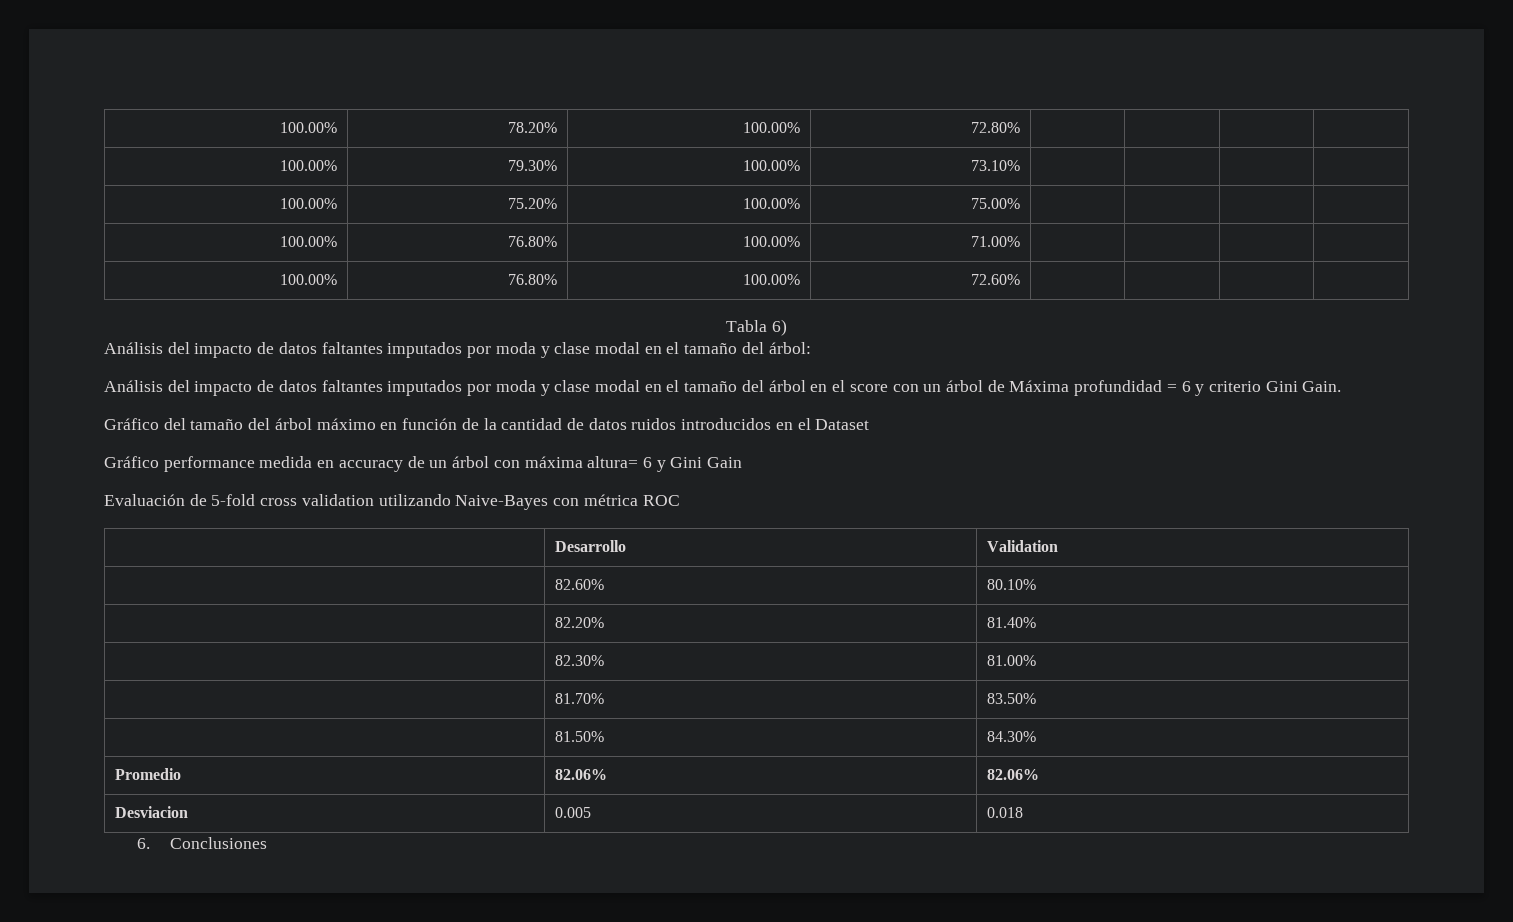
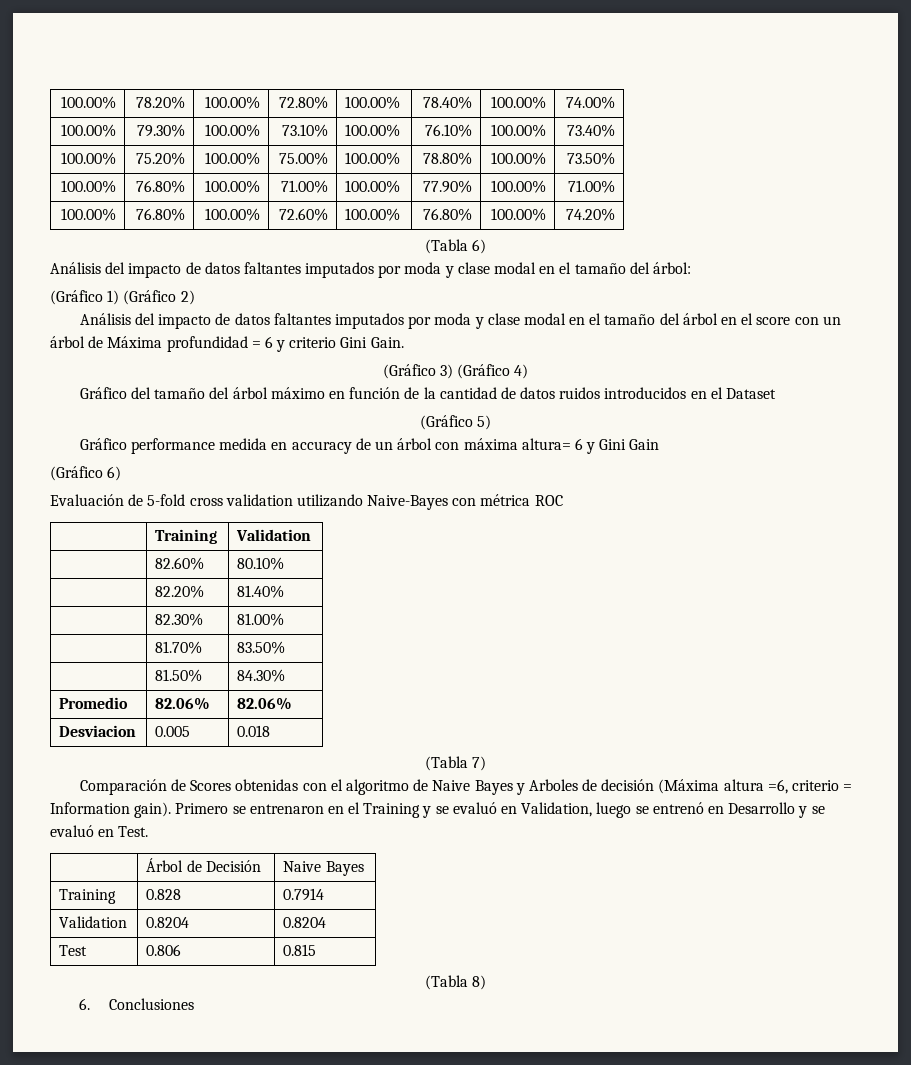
(1020, 127) | | | -> [345,96,401,109] [422,96,472,109] [490,96,546,109] [565,96,615,109] 100.00% | 78.40% | 100.00% | 74.00%
(1020, 165) | | | -> [345,124,401,137] [424,124,472,137] [490,124,546,137] [566,124,615,137] 100.00% | 76.10% | 100.00% | 73.40%
(1020, 203) | | | -> [345,152,401,165] [422,152,472,165] [490,152,546,165] [566,152,615,165] 100.00% | 78.80% | 100.00% | 73.50%
(1020, 241) | | | -> [345,180,401,193] [422,180,472,193] [490,180,546,193] [567,180,615,193] 100.00% | 77.90% | 100.00% | 71.00%
[726,320,768,332] | | | // Tabla -> [345,208,401,221] [422,208,472,221] [490,208,546,221] [565,208,615,221] [424,239,468,254] 100.00% | 76.80% | 100.00% | 74.20% // (Tabla
(811, 348) none -> [50,290,195,305] // (Gráfico 1) (Gráfico 2)
(1342, 386) none -> [382,364,529,379] // (Gráfico 3) (Gráfico 4)
(870, 424) none -> [419,415,492,430] // (Gráfico 5)
(743, 462) none -> [50,466,122,481] // (Gráfico 6)
[555,540,627,552] Desarrollo -> [155,529,218,544] Training
(1024, 812) none -> [424,756,487,771] [79,779,853,795] [50,802,825,818] [50,825,149,837] [146,858,261,872] [283,861,364,876] [59,889,117,904] [146,889,182,900] [283,888,325,901] [59,916,128,928] [146,917,190,928] [283,917,327,928] [59,945,88,956] [146,944,182,956] [283,944,317,956] [424,975,487,990] // (Tabla 7) // Comparación de Scores obtenidas con el algoritmo de Naive Bayes y Arboles de decisión (Máxima altura =6, criterio = Information gain). Primero se entrenaron en el Training y se evaluó en Validation, luego se entrenó en Desarrollo y se evaluó en Test. // | Árbol de Decisión | Naive Bayes // Training | 0.828 | 0.7914 // Validation | 0.8204 | 0.8204 // Test | 0.806 | 0.815 // (Tabla 8)

